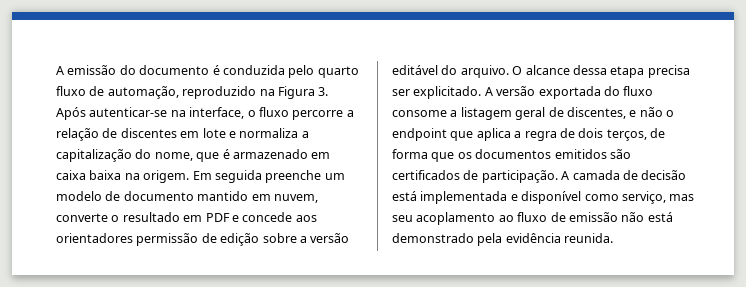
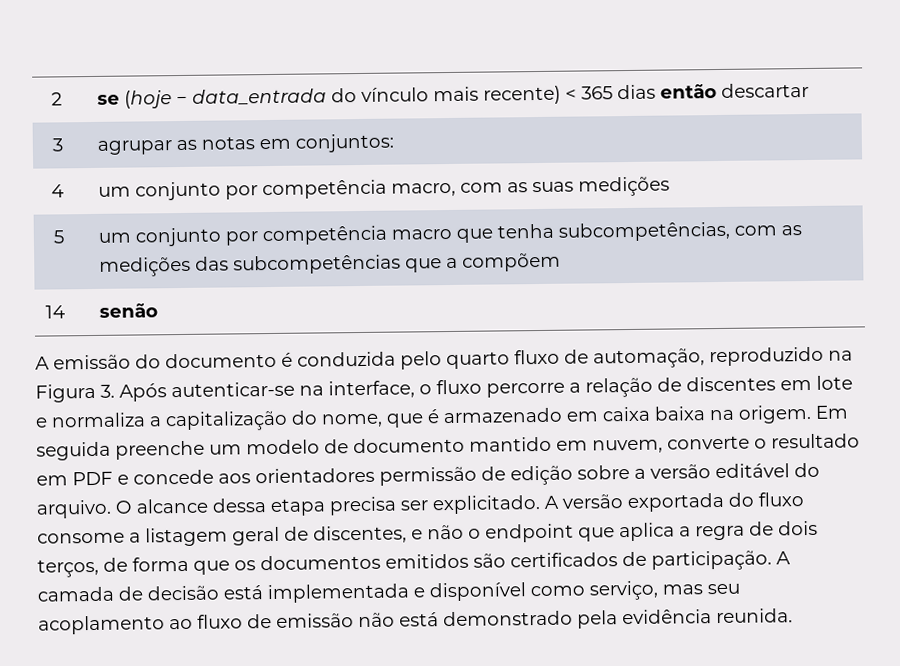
(56, 70) none -> [50,92,63,106] [97,82,810,109] [51,138,63,152] [97,133,395,155] [50,184,64,198] [98,176,671,201] [52,230,64,244] [98,221,803,247] [99,252,562,277] [44,305,65,319] [99,303,159,318] 2 | se (hoje − data_entrada do vínculo mais recente) < 365 dias então descartar // 3 | agrupar as notas em conjuntos: // 4 | um conjunto por competência macro, com as suas medições // 5 | um conjunto por competência macro que tenha subcompetências, com as medições das subcompetências que a compõem // 14 | senão //

